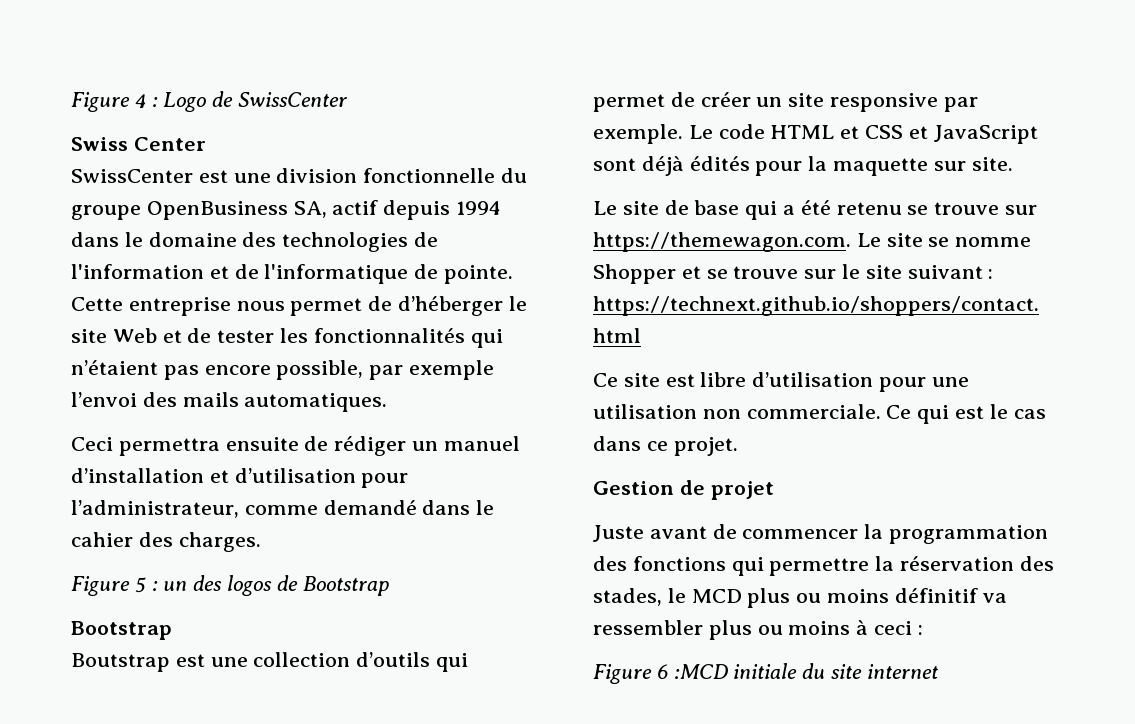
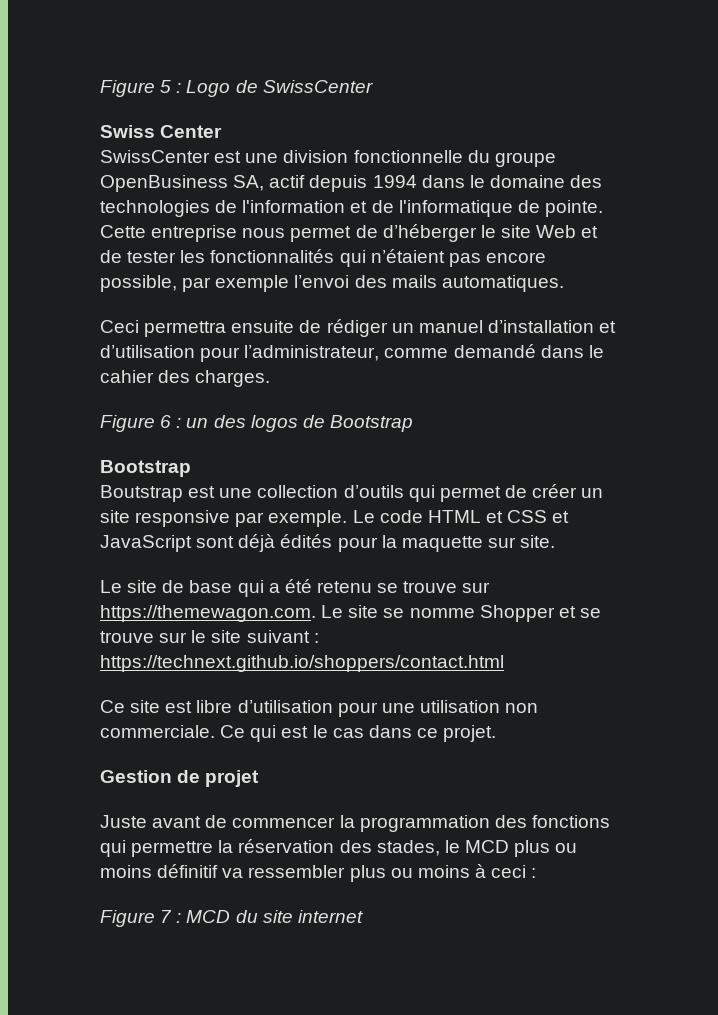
[71,92,146,112] Figure 4 -> [100,80,172,97] Figure 5
[134,577,146,593] 5 -> [160,415,172,428] 6
[656,663,798,679] 6 :MCD initiale -> [160,910,231,923] 7 : MCD

